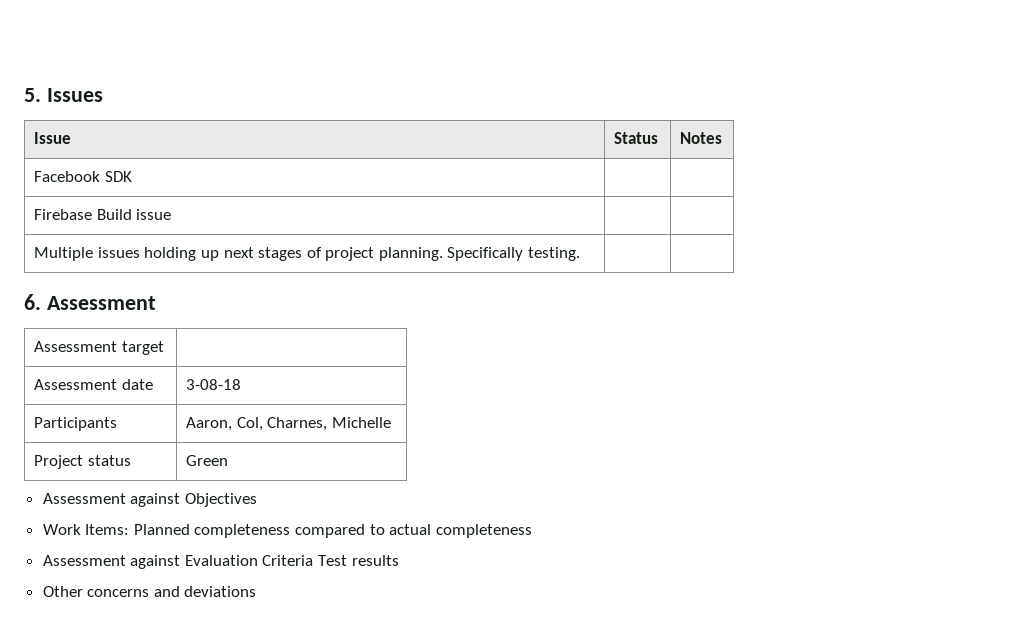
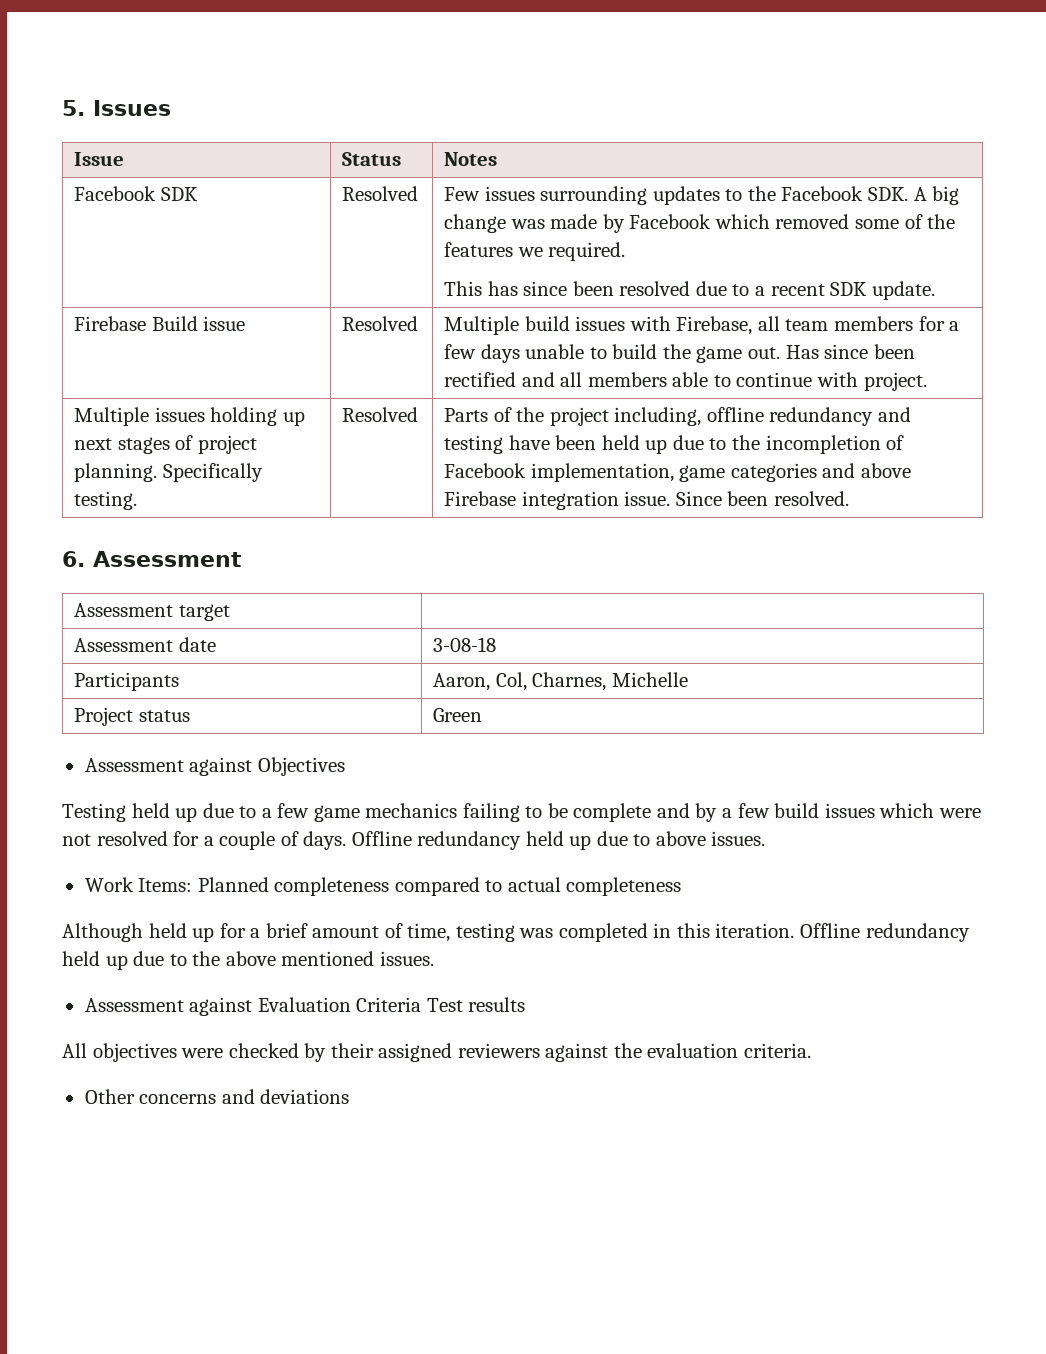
[34,209,172,220] | // Firebase Build issue | | -> [342,186,419,201] [444,186,960,205] [444,214,956,233] [444,242,626,261] [444,281,935,300] [74,316,246,331] [342,316,419,331] [444,316,960,335] [444,344,915,363] [444,372,927,391] Resolved | Few issues surrounding updates to the Facebook SDK. A big change was made by Facebook which removed some of the features we required. // This has since been resolved due to a recent SDK update. // Firebase Build issue | Resolved | Multiple build issues with Firebase, all team members for a few days unable to build the game out. Has since been rectified and all members able to continue with project.
(581, 254) | -> [342,407,419,422] [444,407,911,426] [444,435,905,454] [444,463,911,482] [444,491,849,510] Resolved | Parts of the project including, offline redundancy and testing have been held up due to the incompletion of Facebook implementation, game categories and above Firebase integration issue. Since been resolved.
(257, 500) none -> [62,803,981,822] [62,831,766,850] // Testing held up due to a few game mechanics failing to be complete and by a few build issues which were not resolved for a couple of days. Offline redundancy held up due to above issues.
(532, 531) none -> [62,923,970,942] [62,951,434,970] // Although held up for a brief amount of time, testing was completed in this iteration. Offline redundancy held up due to the above mentioned issues.
(399, 560) none -> [62,1043,811,1062] // All objectives were checked by their assigned reviewers against the evaluation criteria.

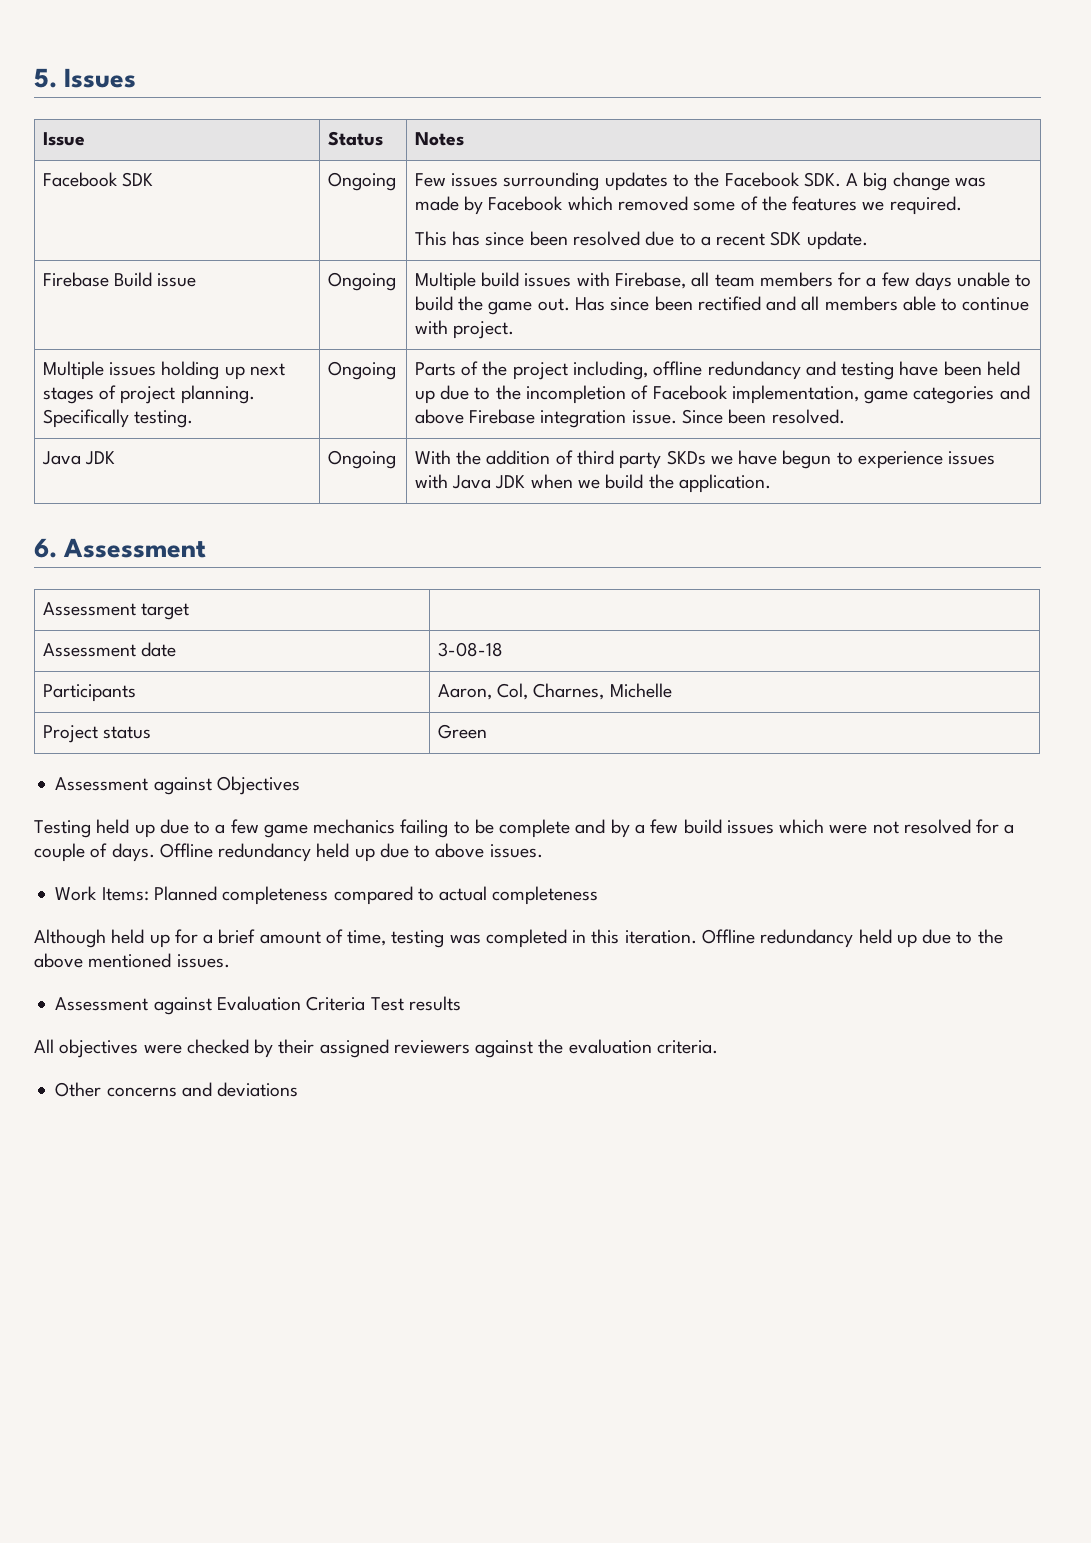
[342,186,419,201] Resolved -> [327,172,396,191] Ongoing
[342,316,419,331] Resolved -> [327,272,396,291] Ongoing
[342,407,419,422] Resolved -> [327,361,396,380] Ongoing
(849, 498) none -> [41,451,116,465] [327,450,396,469] [414,450,996,469] [414,474,771,493] // Java JDK | Ongoing | With the addition of third party SKDs we have begun to experience issues with Java JDK when we build the application.

